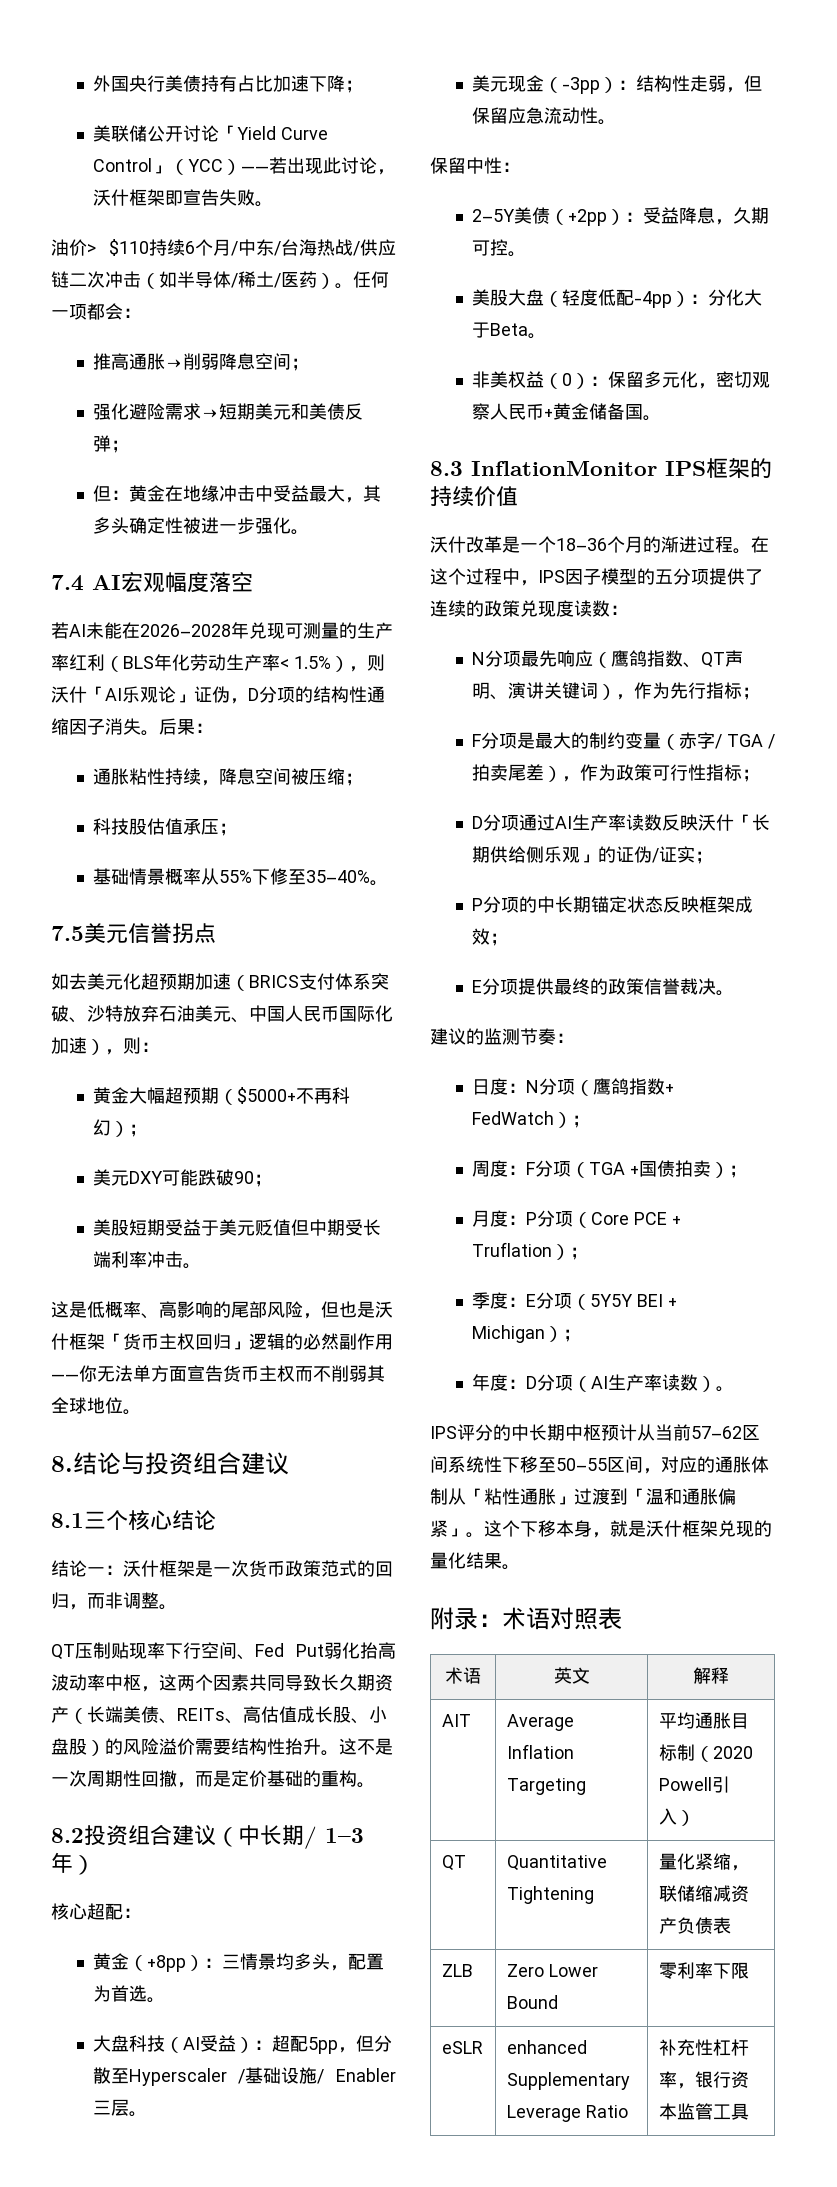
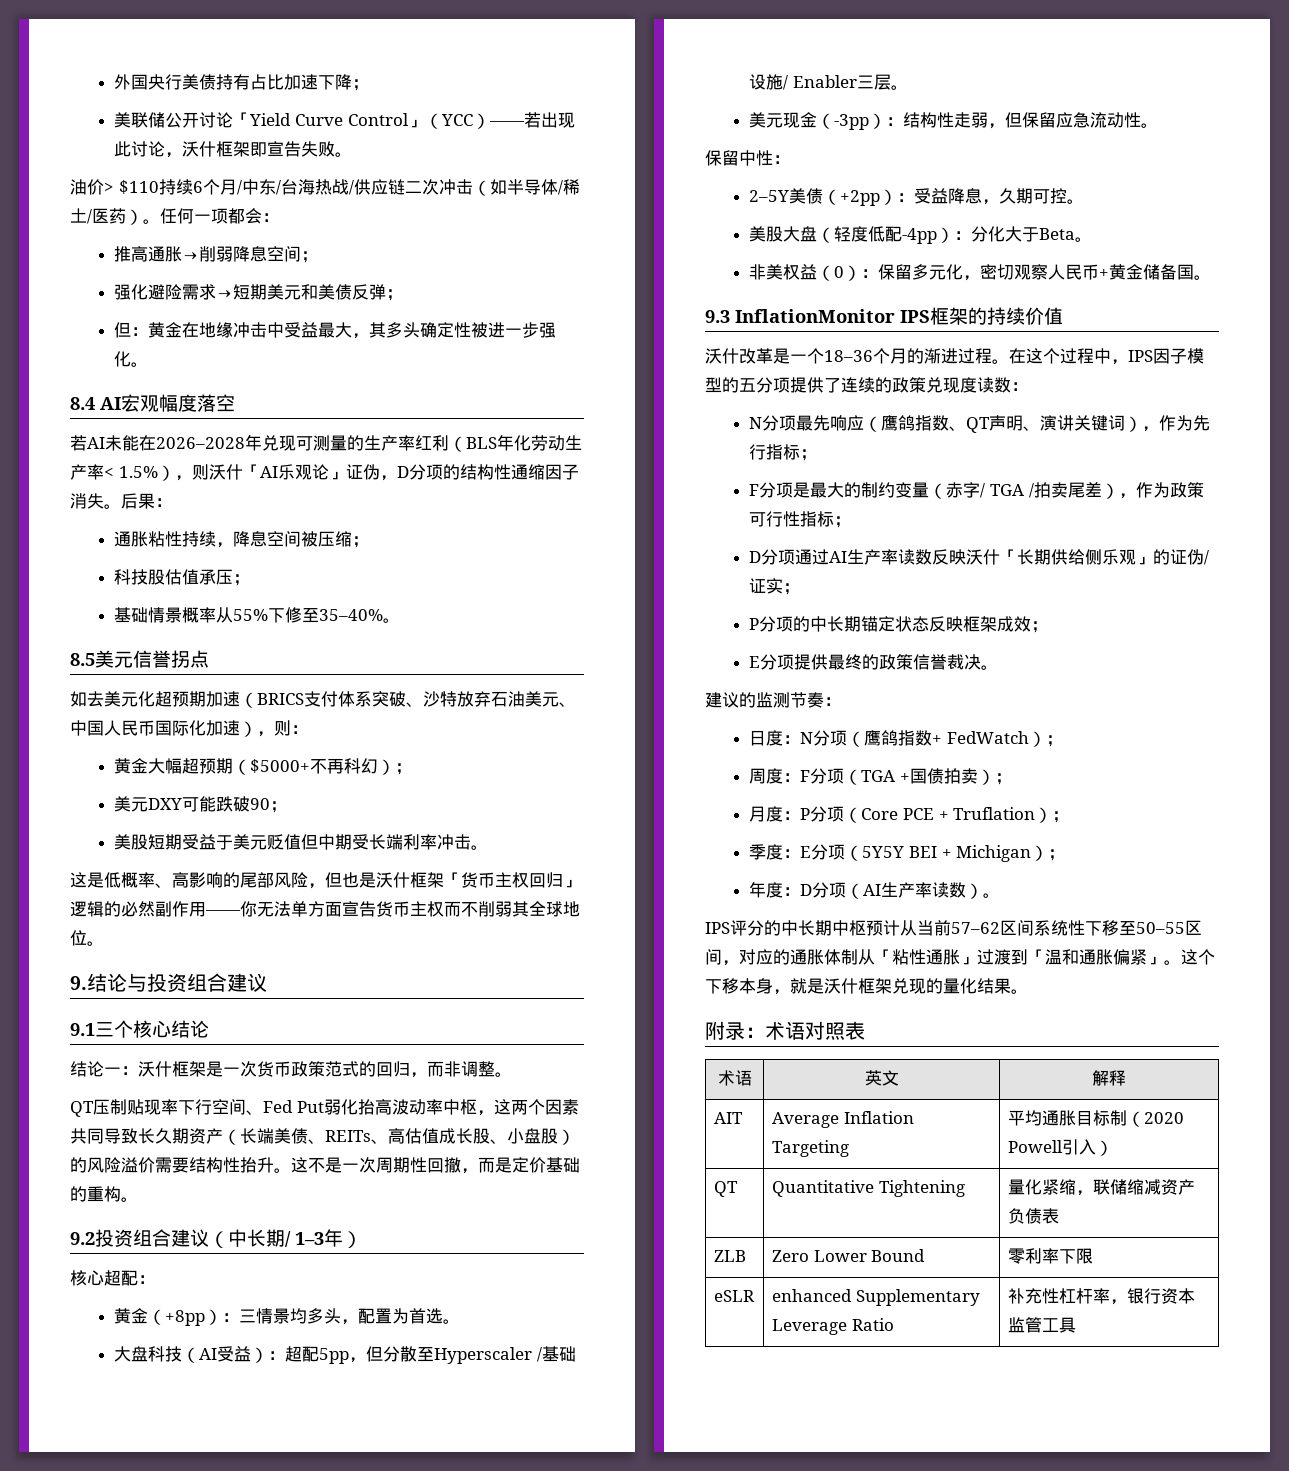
[51,575,84,591] 7.4 -> [70,397,95,410] 8.4
[51,926,84,941] 7.5 -> [70,653,95,666] 8.5
[51,1456,73,1472] 8. -> [70,976,87,990] 9.
[51,1513,84,1528] 8.1 -> [70,1023,95,1036] 9.1
[51,1828,84,1843] 8.2 -> [70,1232,95,1245] 9.2
[430,461,463,476] 8.3 -> [705,310,730,323] 9.3

